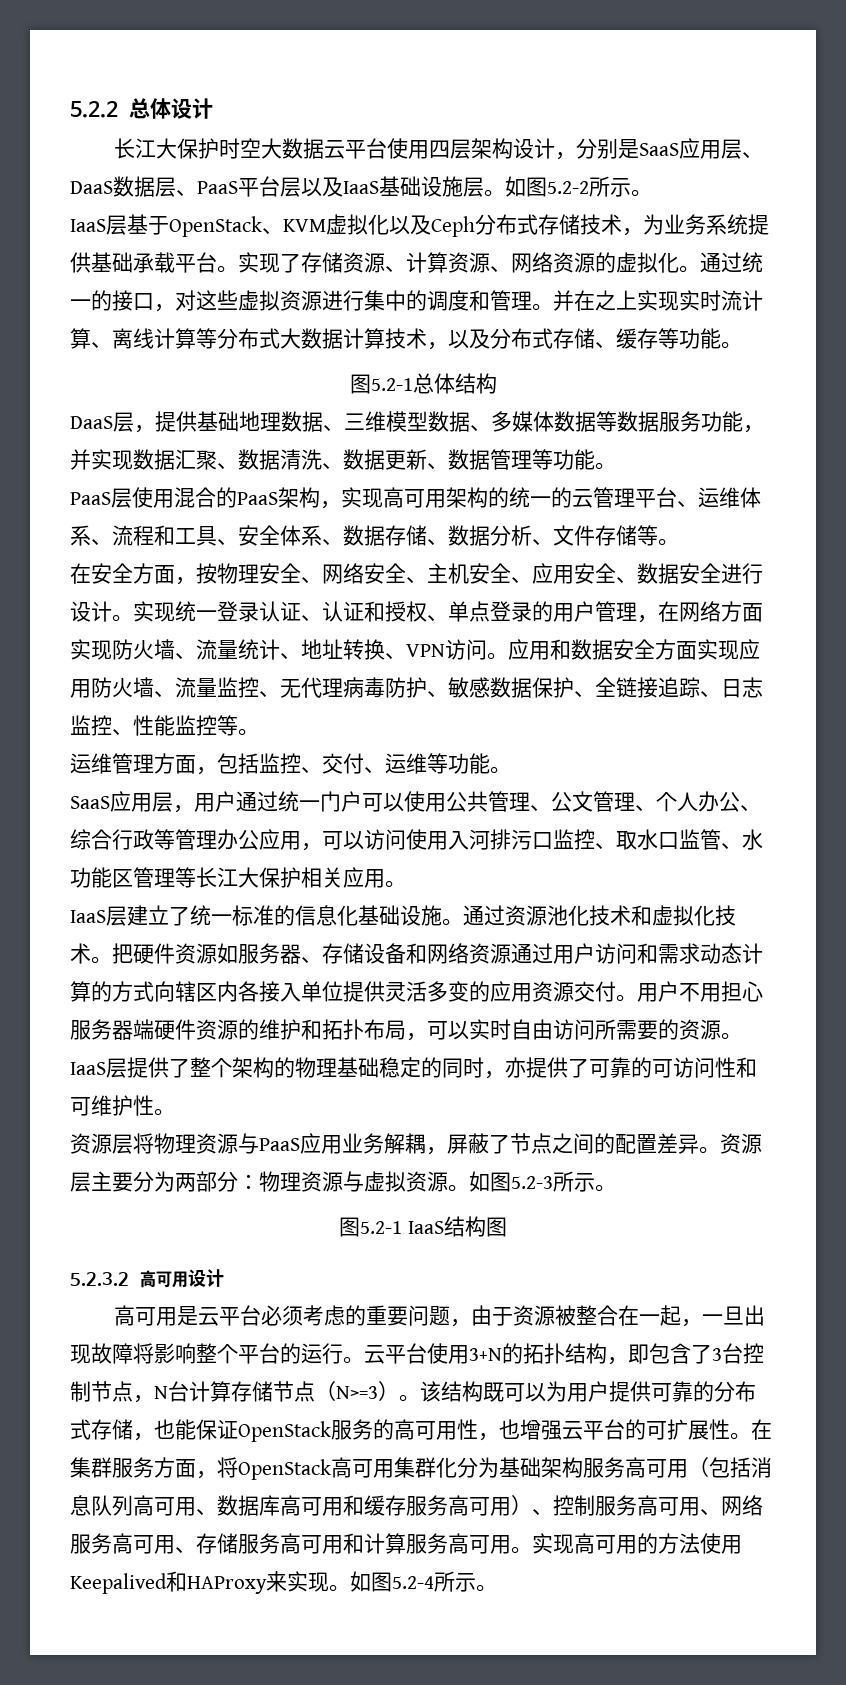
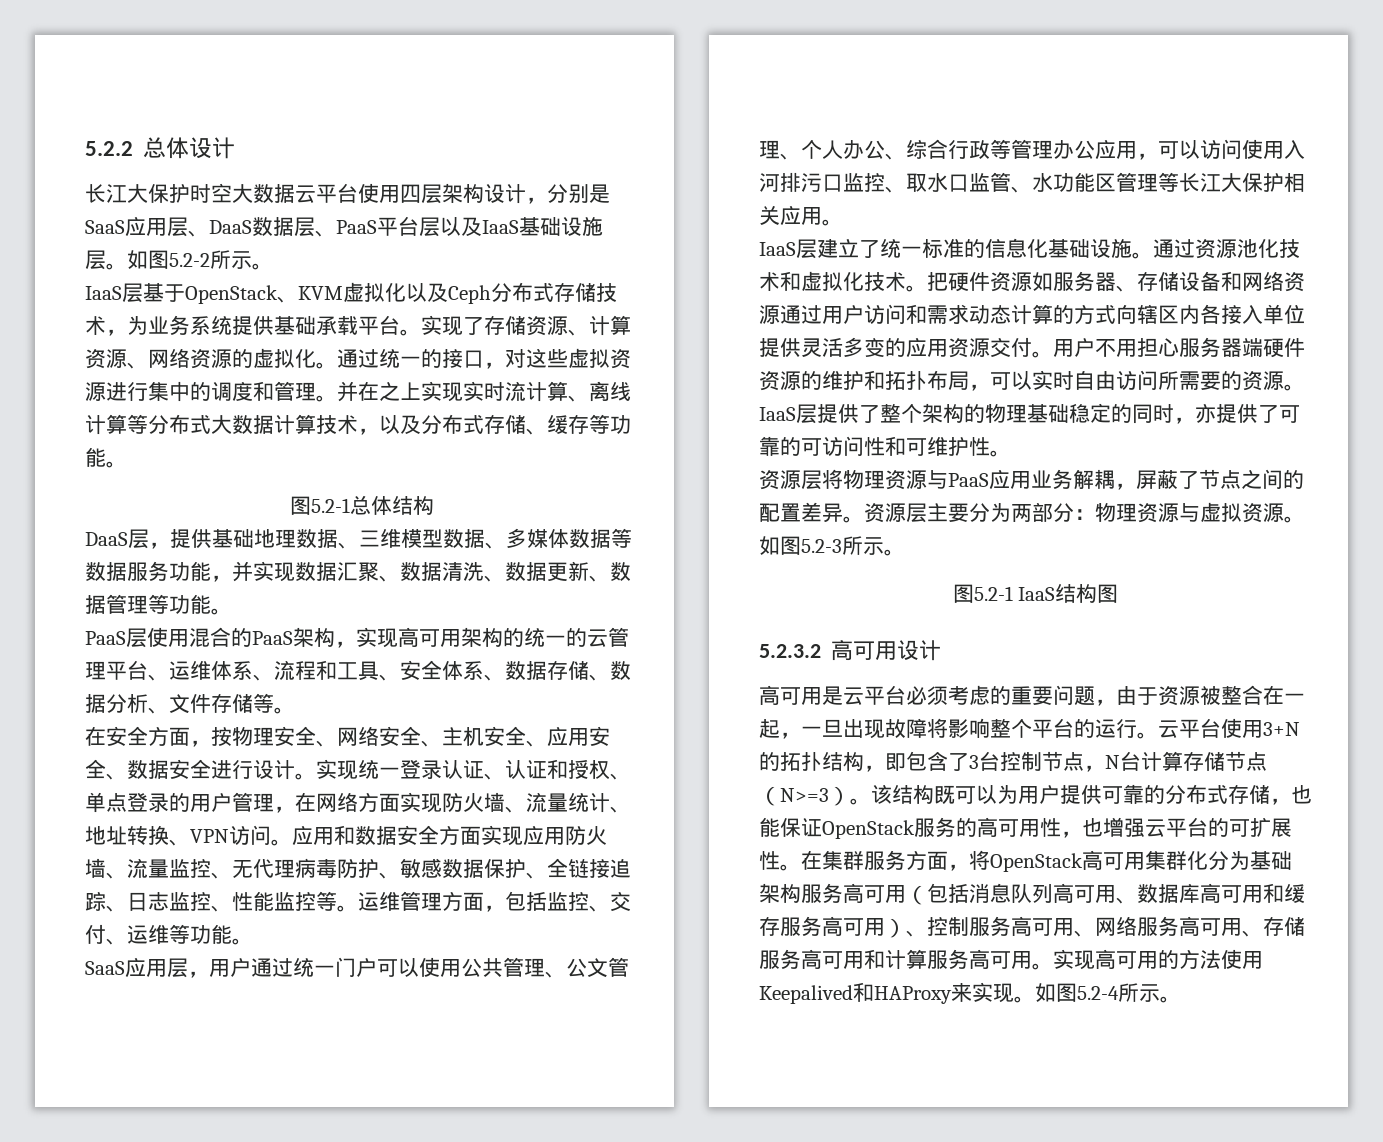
(259, 732) // -> (358, 908) none

